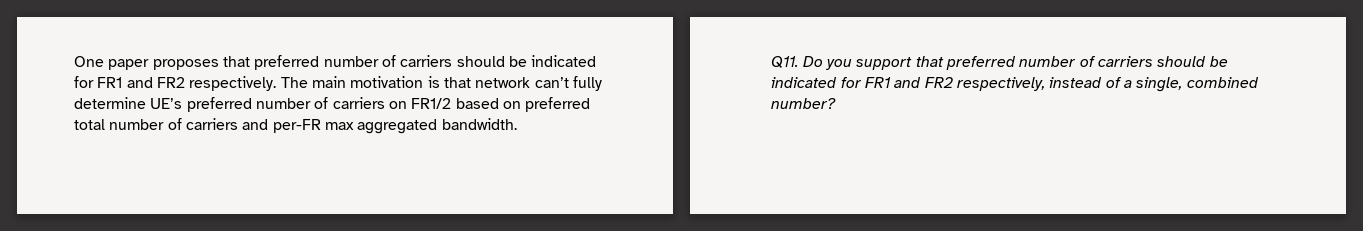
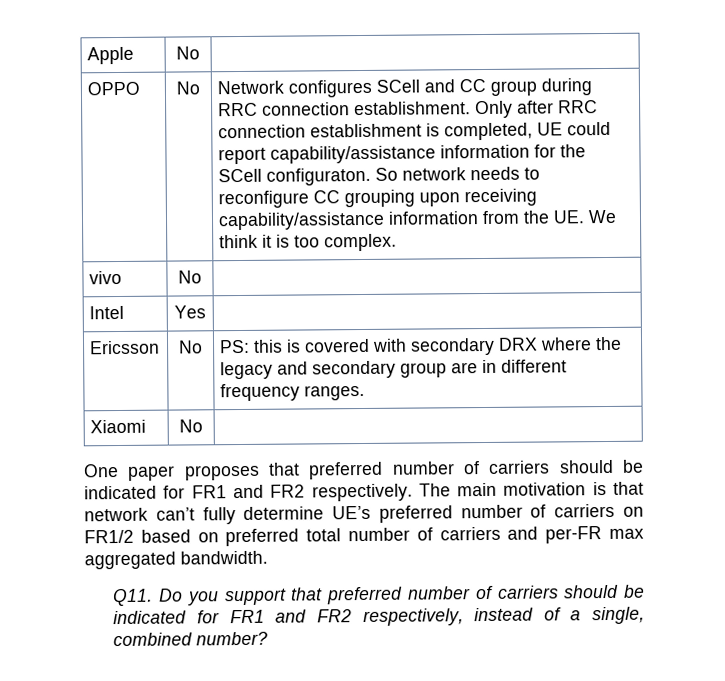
(74, 61) none -> [87,46,135,65] [176,46,200,60] [87,81,141,96] [176,81,200,95] [217,78,593,98] [218,100,599,119] [218,121,612,141] [218,144,587,165] [218,166,541,186] [218,188,538,209] [218,209,618,231] [219,233,398,252] [89,270,123,285] [178,270,202,284] [89,305,125,320] [174,305,206,319] [89,340,161,355] [178,340,203,354] [219,336,623,356] [220,359,568,380] [220,383,366,402] [90,419,147,434] [179,419,203,433] Apple | No | // OPPO | No | Network configures SCell and CC group during RRC connection establishment. Only after RRC connection establishment is completed, UE could report capability/assistance information for the SCell configuraton. So network needs to reconfigure CC grouping upon receiving capability/assistance information from the UE. We think it is too complex. // vivo | No | // Intel | Yes | // Ericsson | No | PS: this is covered with secondary DRX where the legacy and secondary group are in different frequency ranges. // Xiaomi | No | //

